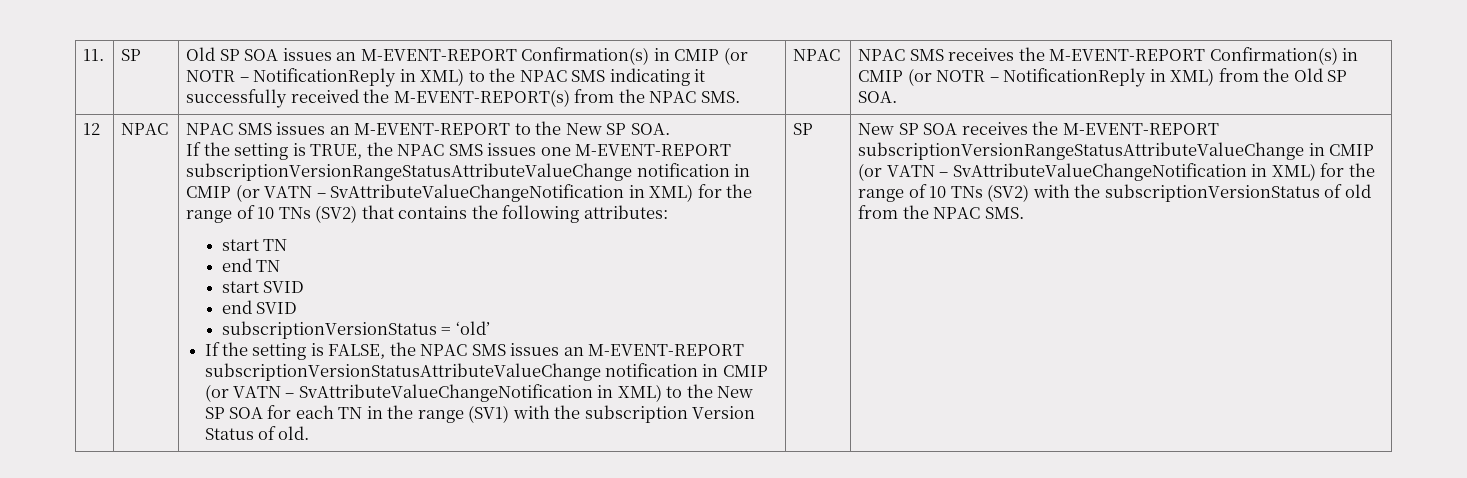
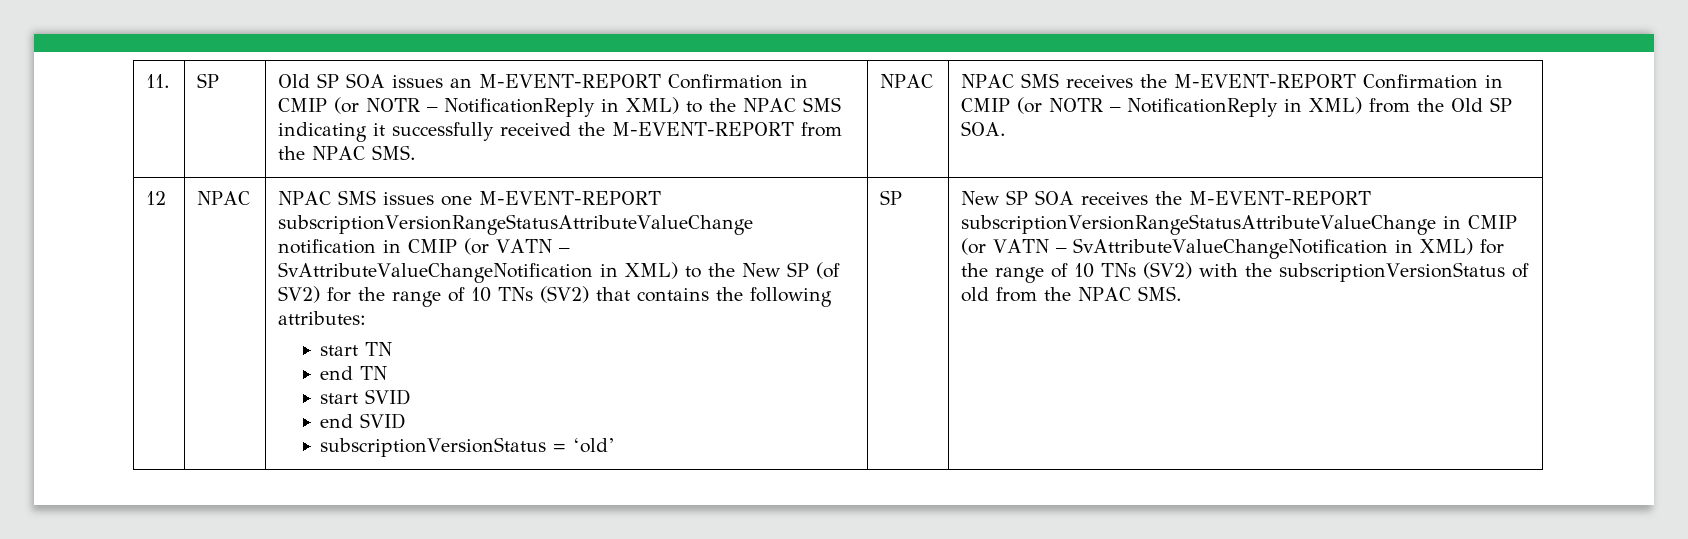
[521,47,650,65] Confirmation(s) -> [668,74,784,89] Confirmation
[393,89,570,107] M-EVENT-REPORT(s) -> [612,122,795,136] M-EVENT-REPORT
[1209,47,1338,65] Confirmation(s) -> [1363,74,1479,89] Confirmation
[329,121,670,135] [186,142,537,160] an M-EVENT-REPORT to the New SP SOA. // If the setting is TRUE, the NPAC SMS issues -> (435, 198) none
(694, 193) none -> [685,262,841,279] [278,286,321,303] to the New SP (of SV2)
[204,342,745,360] [204,363,768,381] [204,384,754,402] [204,405,756,423] [204,426,310,440] // If the setting is FALSE, the NPAC SMS issues an M-EVENT-REPORT subscriptionVersionStatusAttributeValueChange notification in CMIP (or VATN – SvAttributeValueChangeNotification in XML) to the New SP SOA for each TN in the range (SV1) with the subscription Version Status of old. -> (616, 445) none

